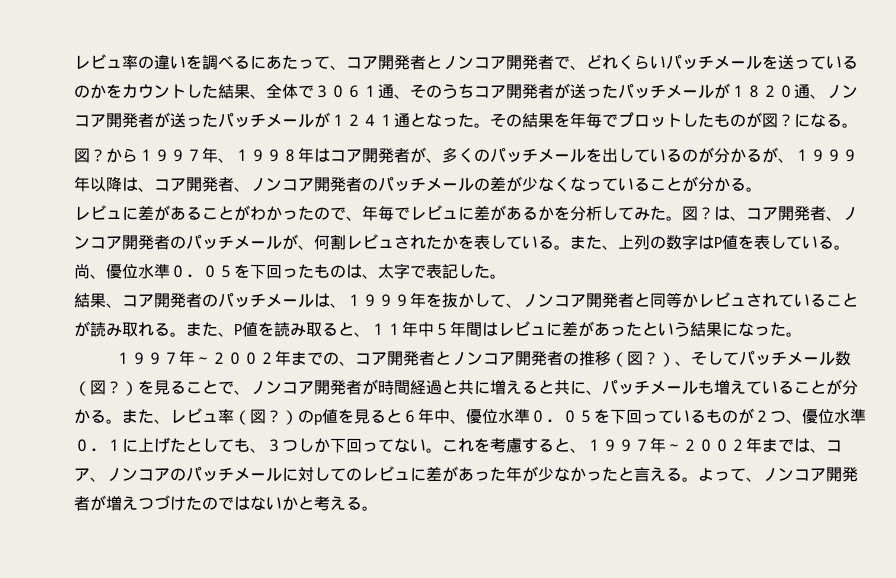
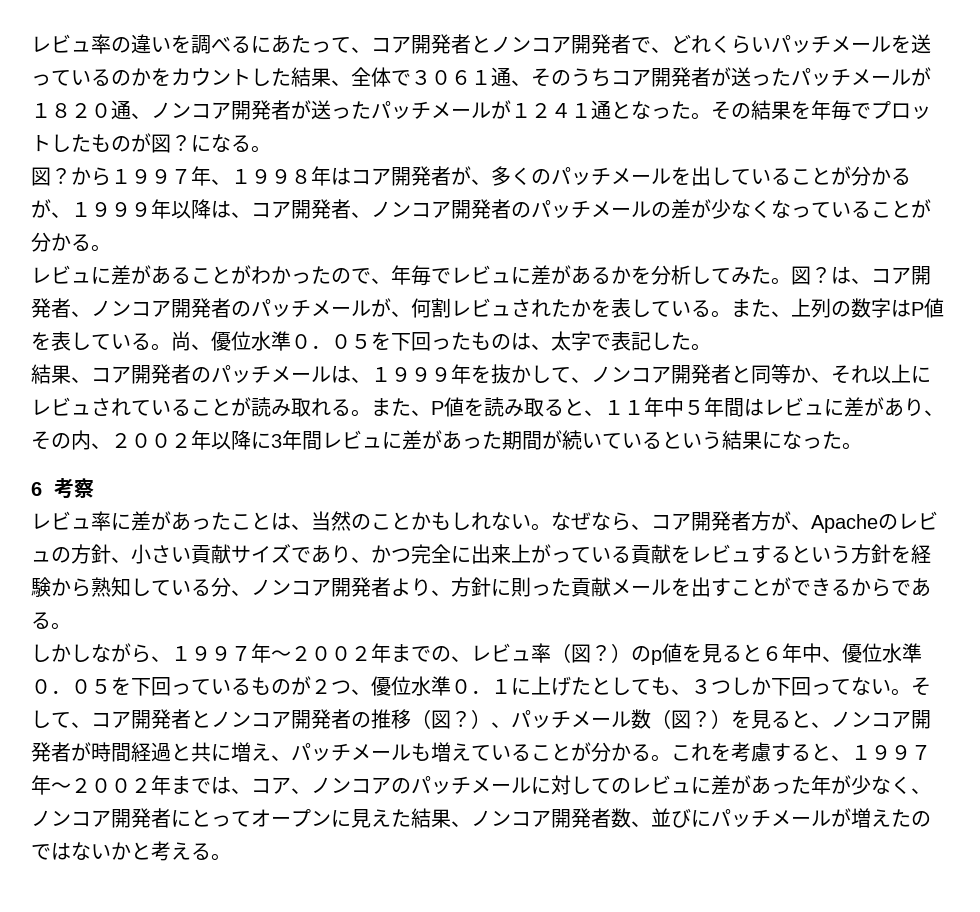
[682,149,698,162] の -> [791,167,831,185] こと
(698, 300) none -> [811,364,931,384] 、それ以上に
[610,322,642,336] った -> [904,398,944,417] [31,430,662,450] り、その内、２００２年以降に3年間レビュに差があった期間が続いている
(802, 334) none -> [31,478,95,499] [31,511,938,533] [31,544,931,564] [31,577,931,598] [31,612,71,630] [31,643,171,663] 6考察 // レビュ率に差があったことは、当然のことかもしれない。なぜなら、コア開発者方が、Apacheのレビュの方針、小さい貢献サイズであり、かつ完全に出来上がっている貢献をレビュするという方針を経験から熟知している分、ノンコア開発者より、方針に則った貢献メールを出すことができるからである。 // しかしながら、
[354,351,851,367] [74,379,858,396] [74,409,170,424] コア開発者とノンコア開発者の推移（図？）、そしてパッチメール数（図？）を見ることで、ノンコア開発者が時間経過と共に増えると共に、パッチメールも増えていることが分かる。また、 -> (471, 659) none
(442, 450) none -> [911,677,931,696] [31,709,931,729] [31,742,671,762] そして、コア開発者とノンコア開発者の推移（図？）、パッチメール数（図？）を見ると、ノンコア開発者が時間経過と共に増え、パッチメールも増えていることが分かる。
[570,467,858,482] [74,495,186,511] かったと言える。よって、ノンコア開発者が増えつづけ -> [891,776,931,794] [31,808,891,828] く、ノンコア開発者にとってオープンに見えた結果、ノンコア開発者数、並びにパッチメールが増え

